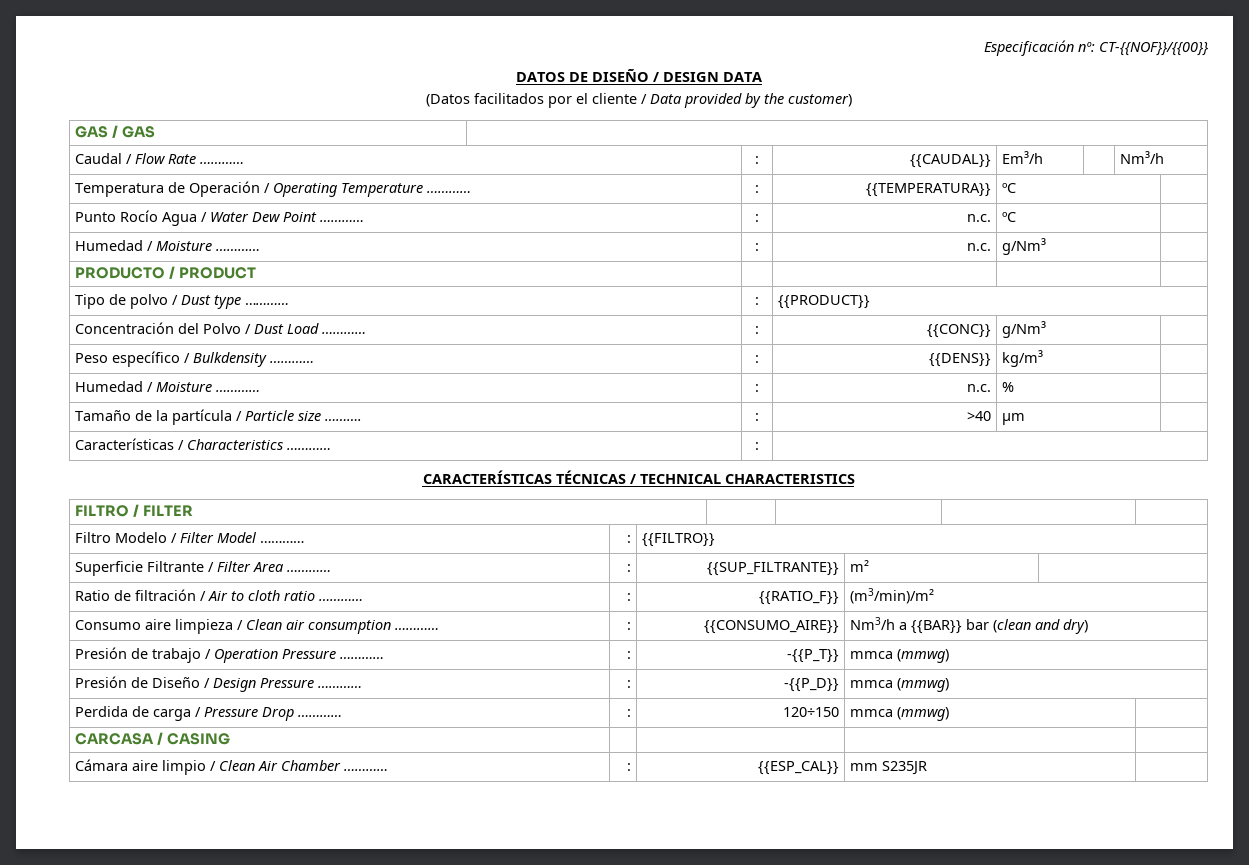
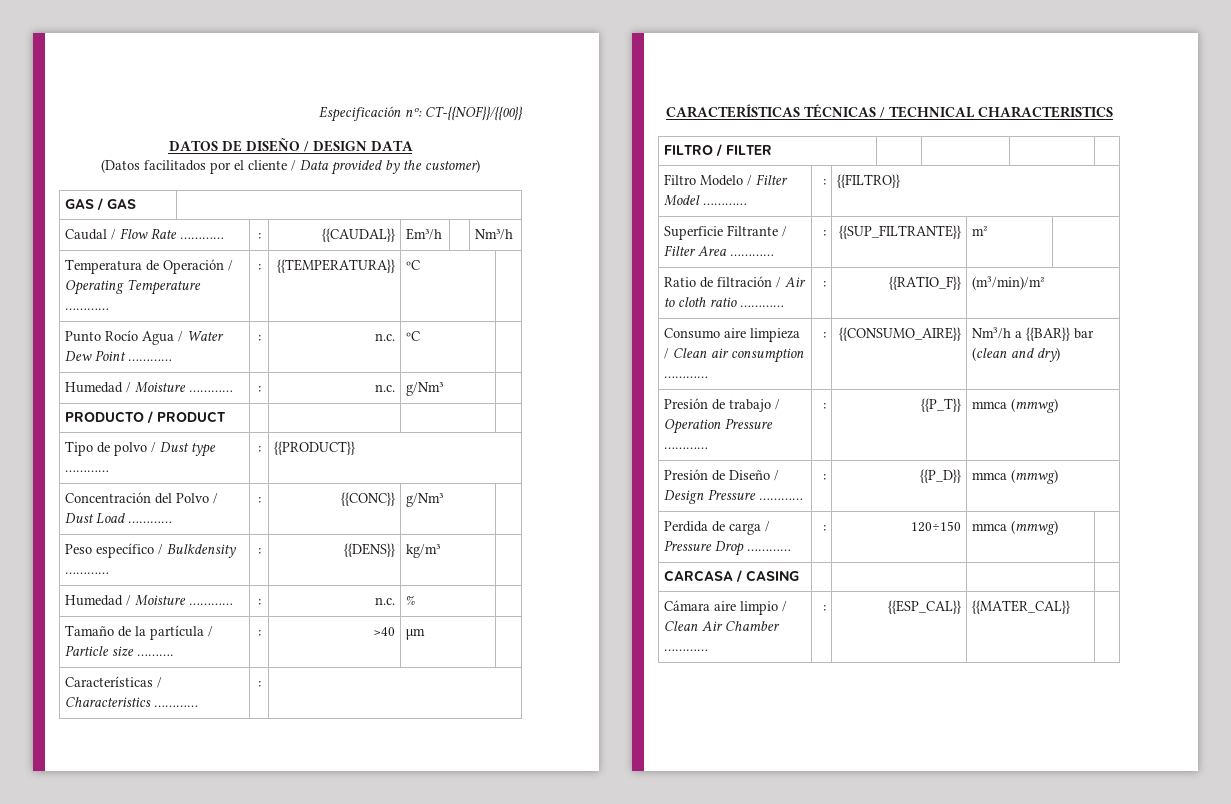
[787,649,840,663] -{{P_T}} -> [920,398,961,412] {{P_T}}
[784,678,840,692] -{{P_D}} -> [919,469,961,483] {{P_D}}
[849,761,927,775] mm S235JR -> [972,600,1071,614] {{MATER_CAL}}

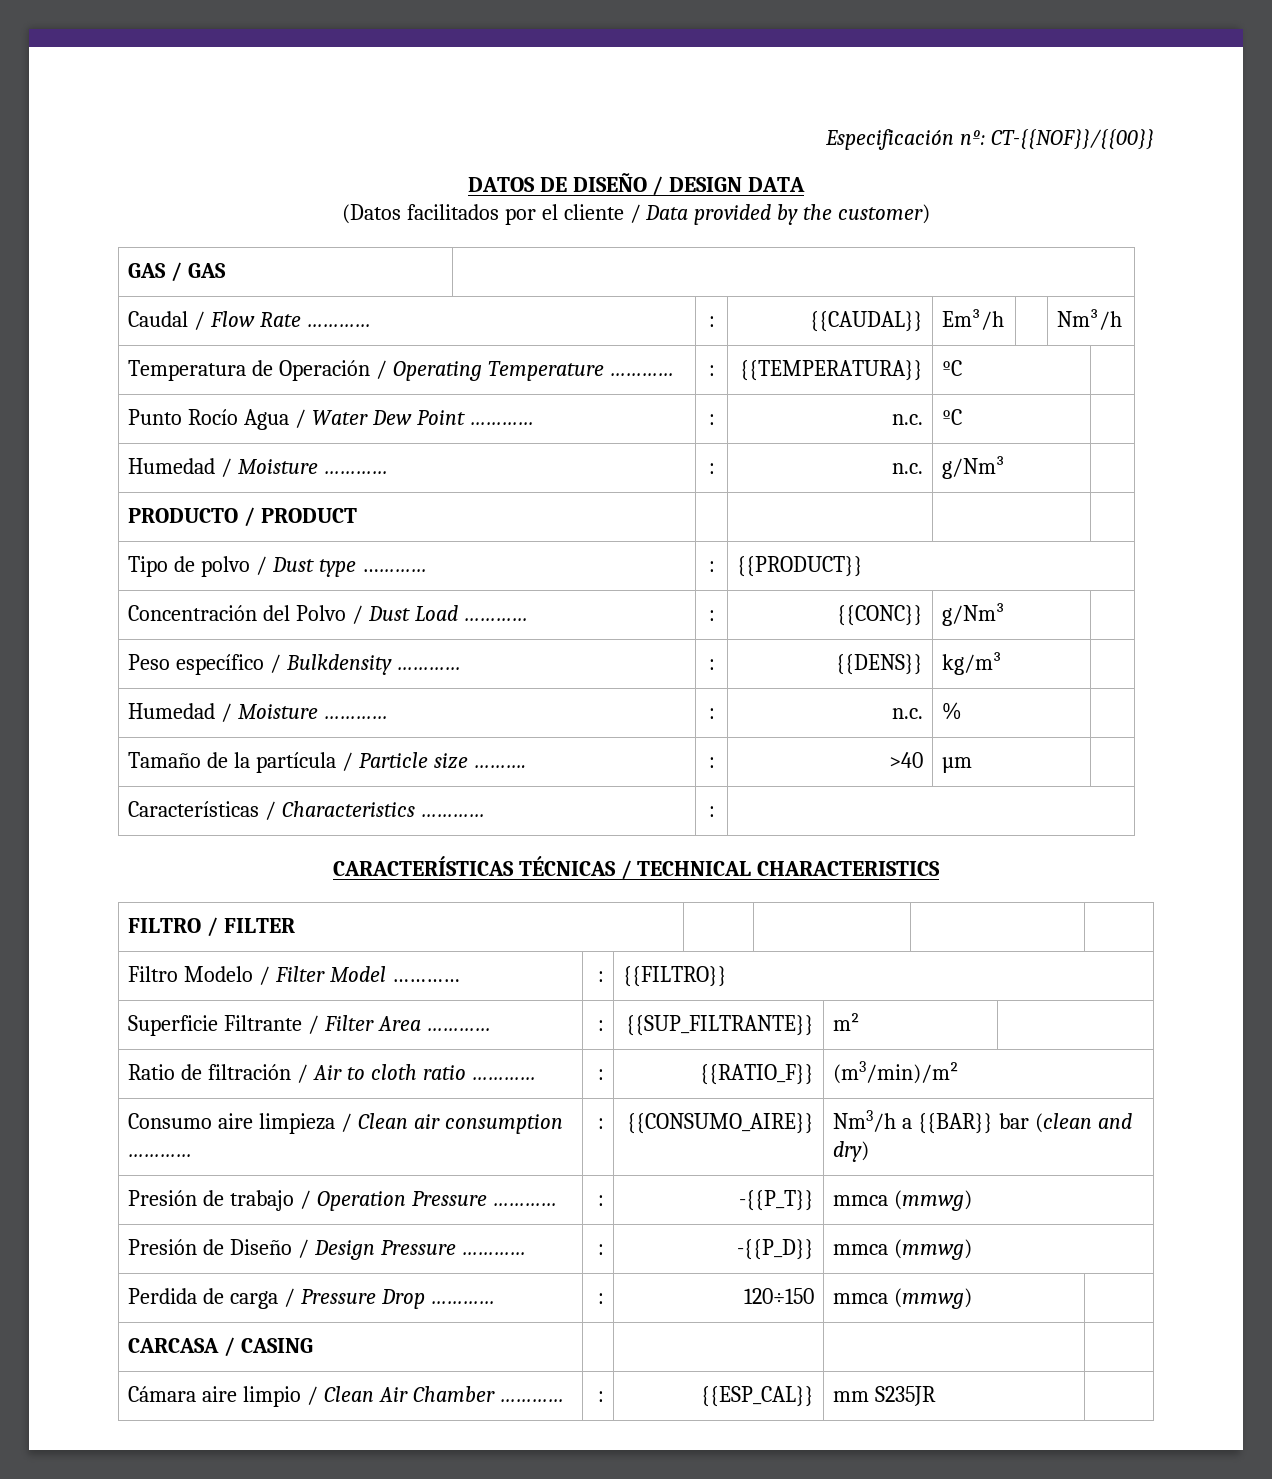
[920,398,961,412] {{P_T}} -> [738,1190,814,1211] -{{P_T}}
[919,469,961,483] {{P_D}} -> [736,1239,814,1260] -{{P_D}}
[972,600,1071,614] {{MATER_CAL}} -> [833,1386,937,1406] mm S235JR

